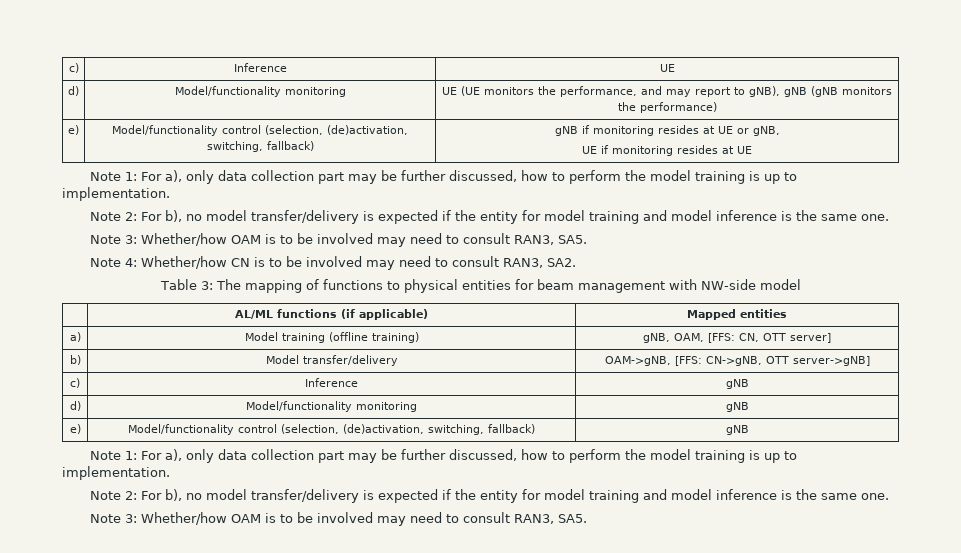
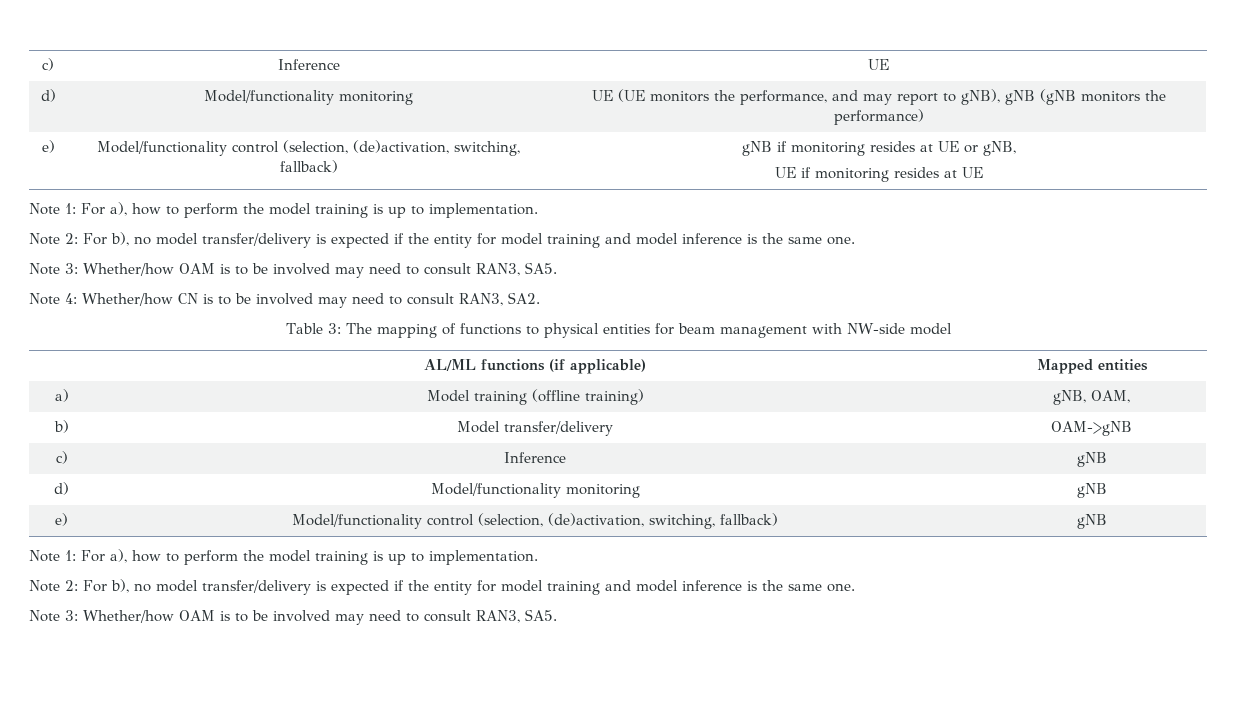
[185,170,517,184] only data collection part may be further discussed, -> (127, 209) none
[708,333,831,343] [FFS: CN, OTT server] -> (1130, 396) none
[604,356,870,366] OAM->gNB, [FFS: CN->gNB, OTT server->gNB] -> [1051,421,1132,436] OAM->gNB
[185,449,517,463] only data collection part may be further discussed, -> (127, 556) none

